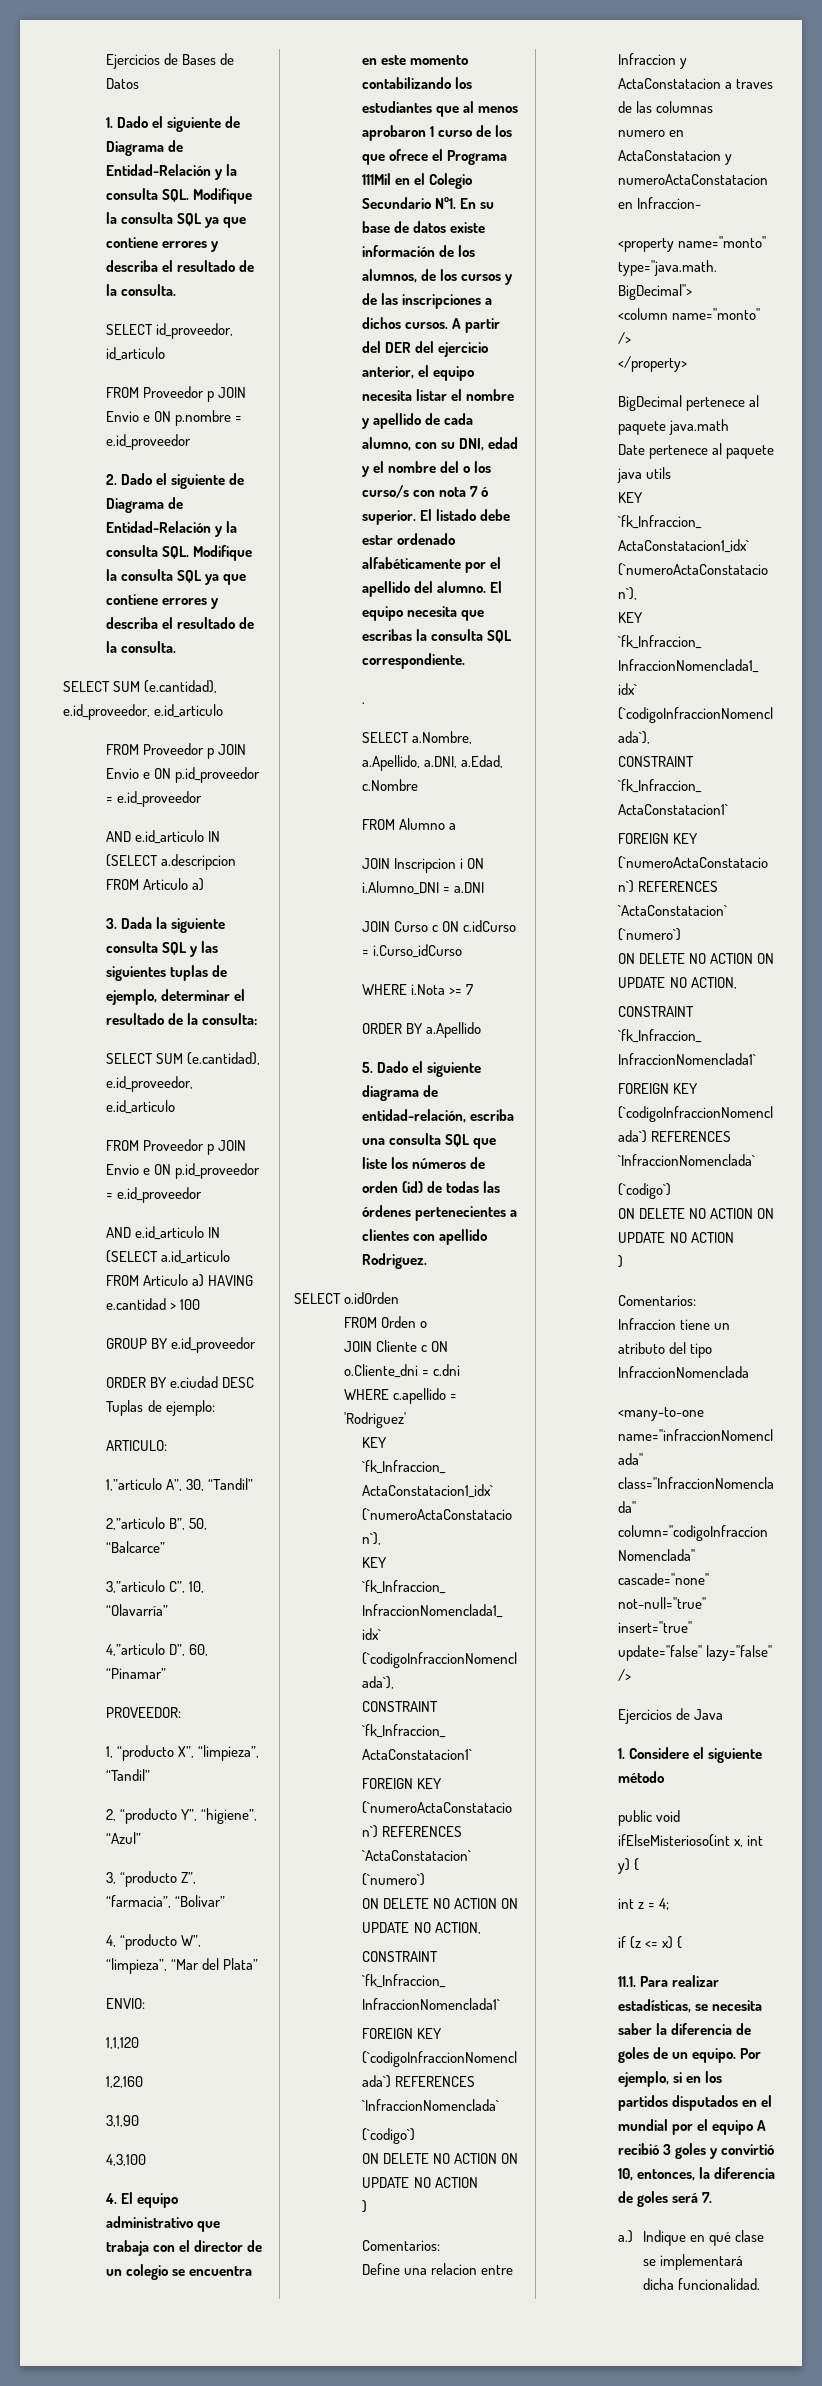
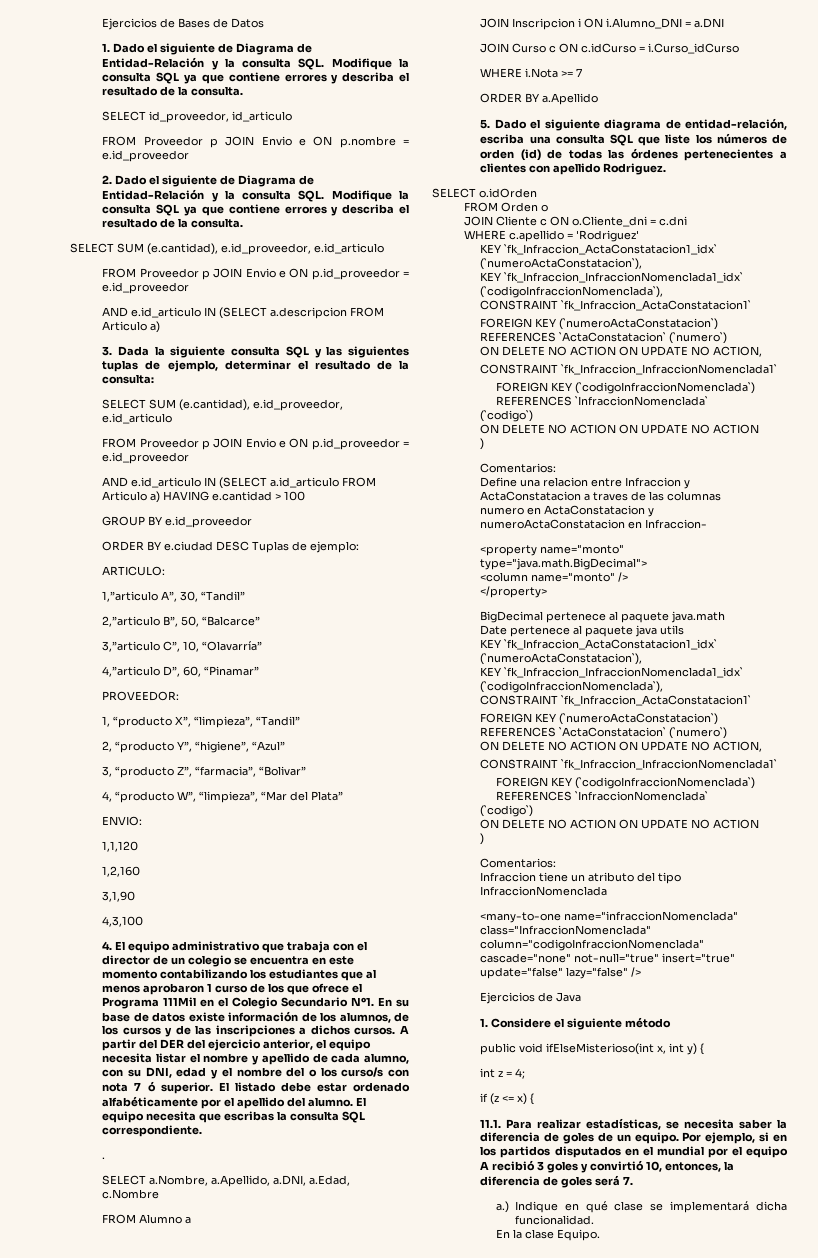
(760, 2284) none -> [496,1229,601,1241] // En la clase Equipo.

